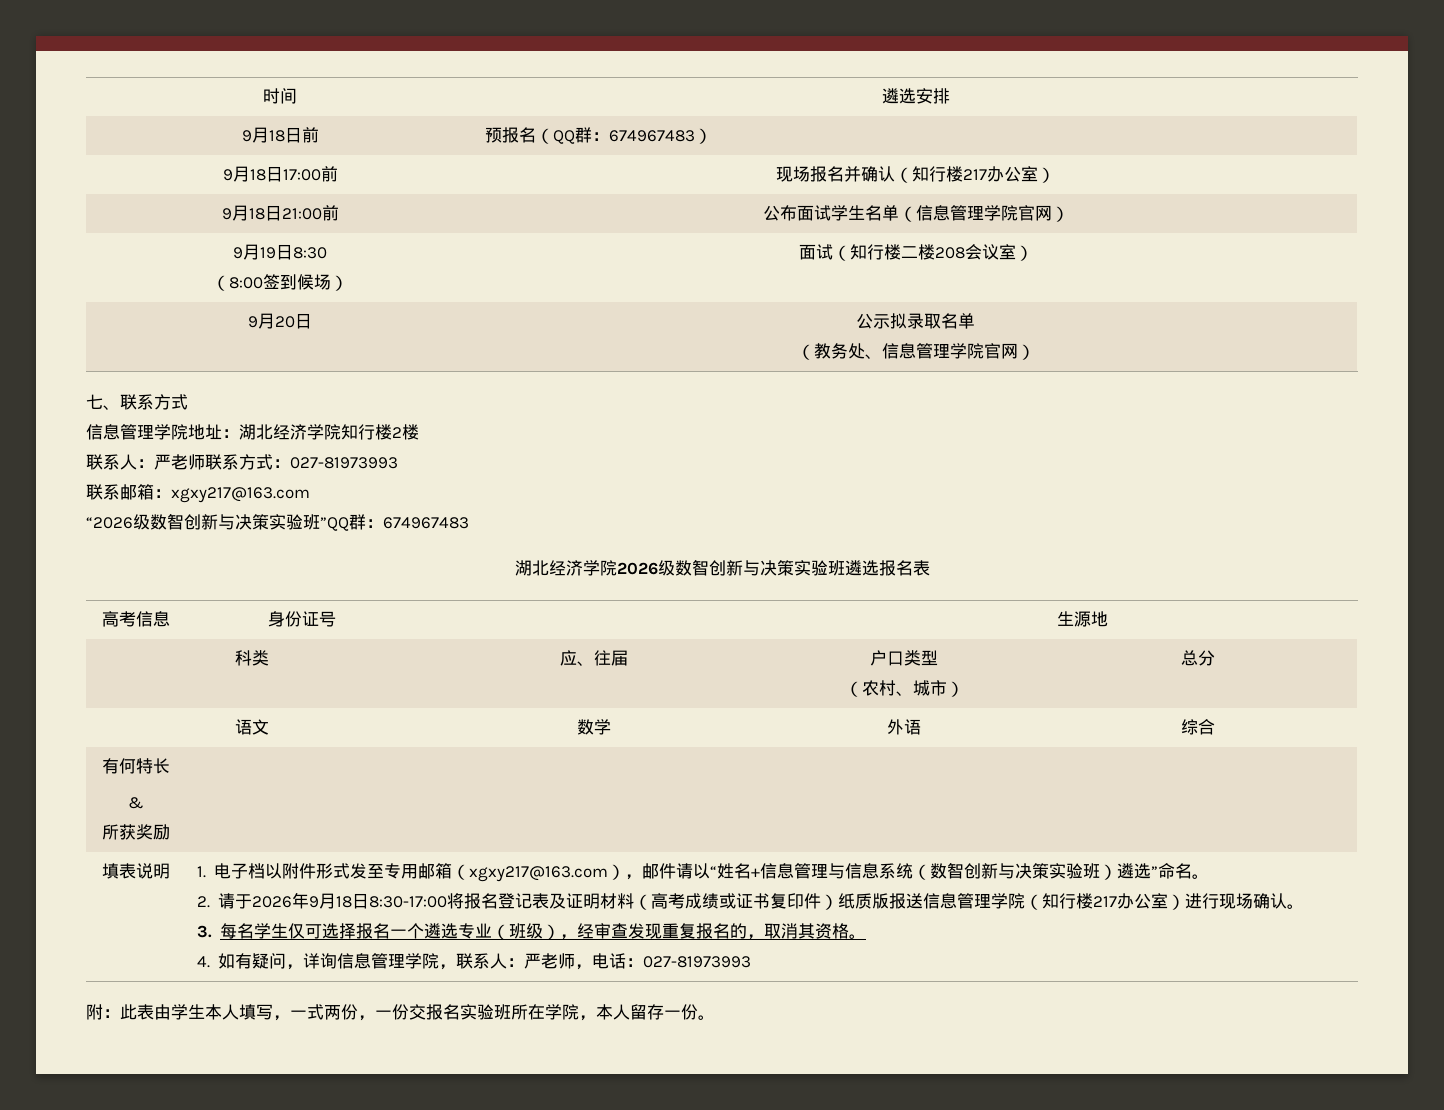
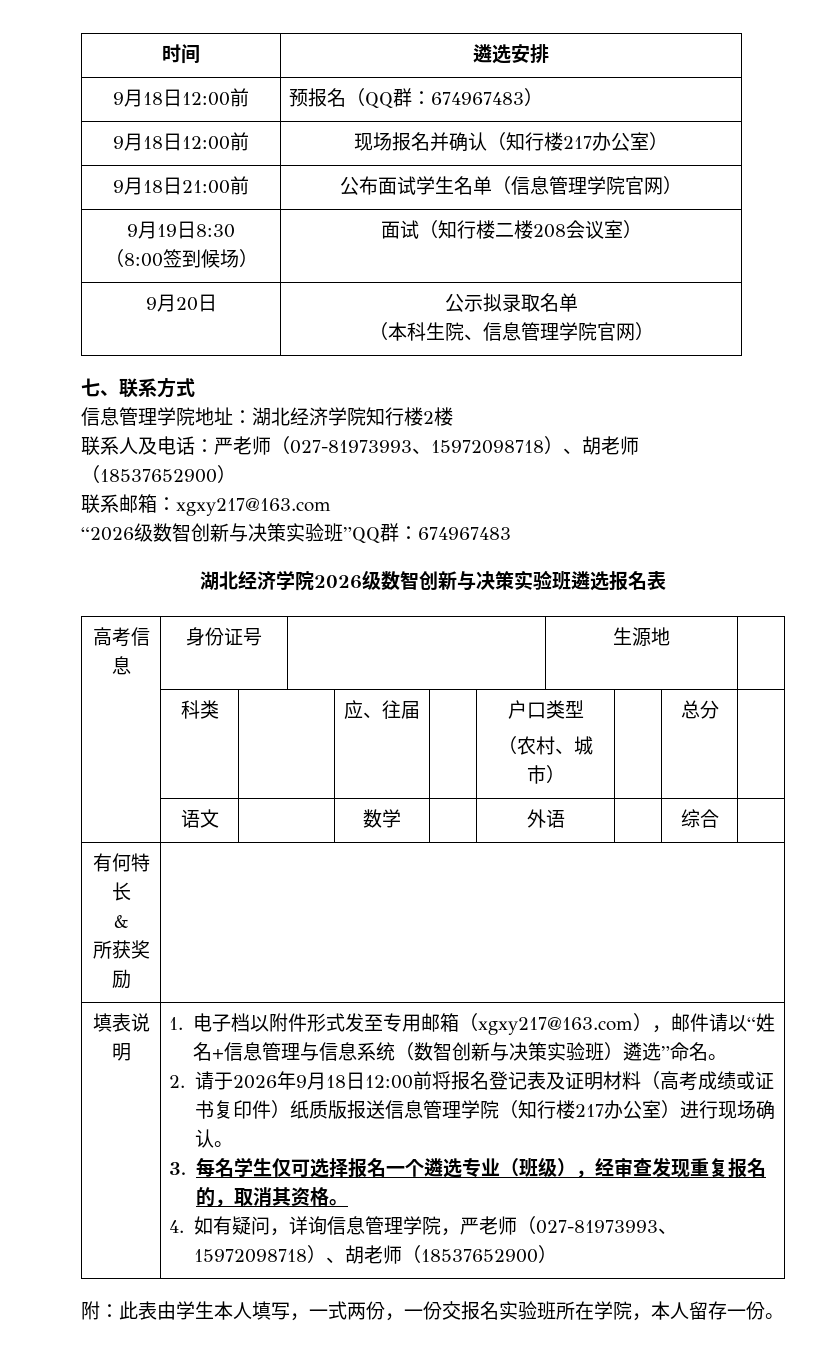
(302, 135) none -> [182,92,230,106] 12:00
[282,169,321,181] 17:00 -> [182,136,230,150] 12:00
[813,343,865,359] 教务处 -> [387,322,464,341] 本科生院
[137,454,398,470] ：严老师联系方式：027-81973993 -> [138,436,639,455] [81,465,236,484] 及电话：严老师（027-81973993、15972098718）、胡老师（18537652900）
[369,896,448,908] 8:30-17:00 -> [364,1071,432,1090] 12:00前
[456,953,752,970] 联系人：严老师，电话：027-81973993 -> [459,1216,677,1235] [193,1245,557,1264] 严老师（027-81973993、15972098718）、胡老师（18537652900）

